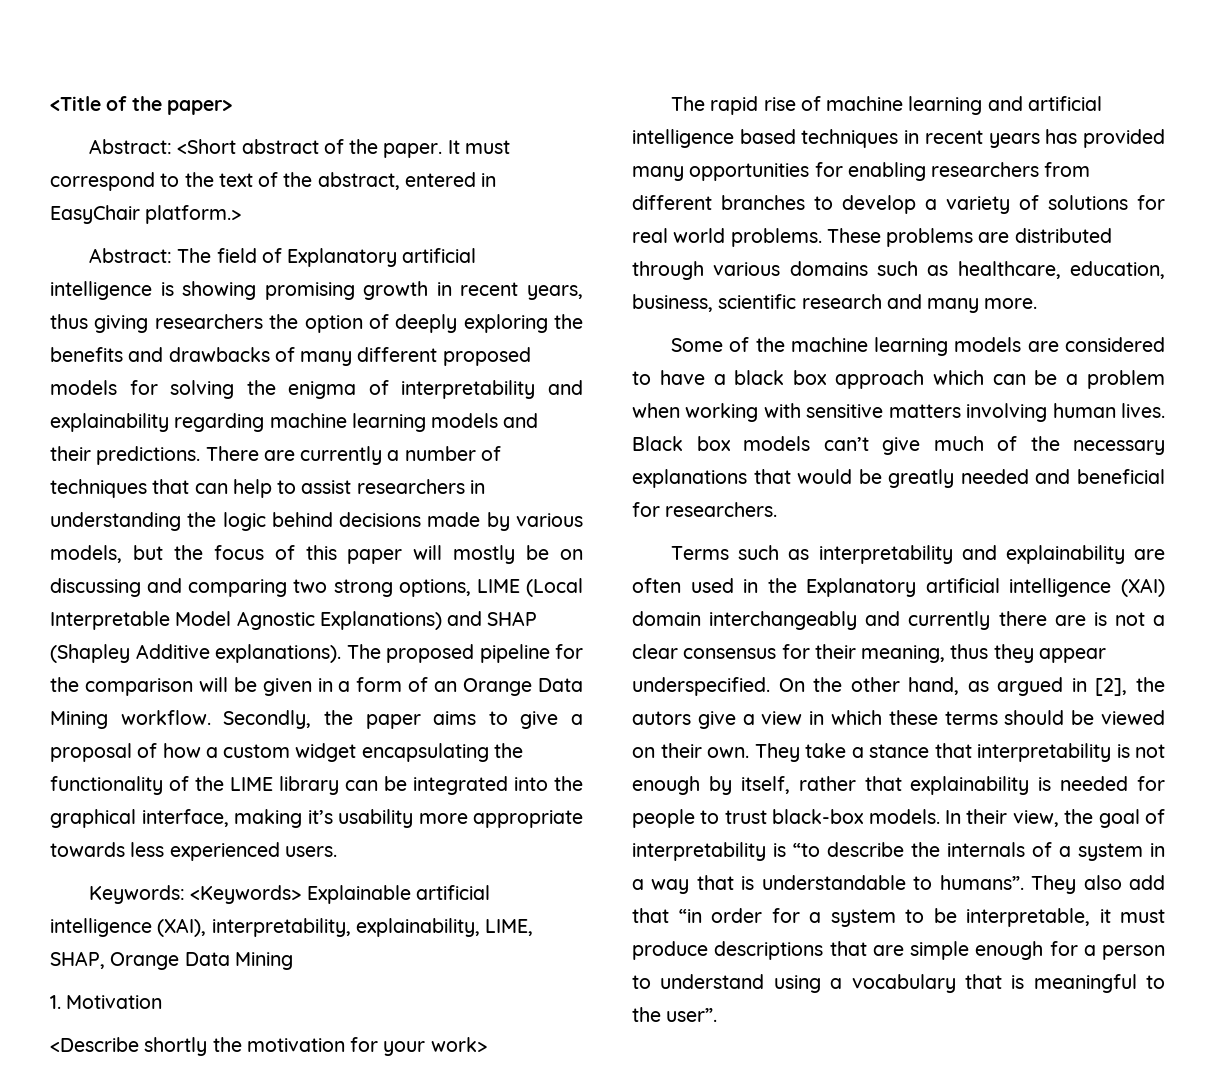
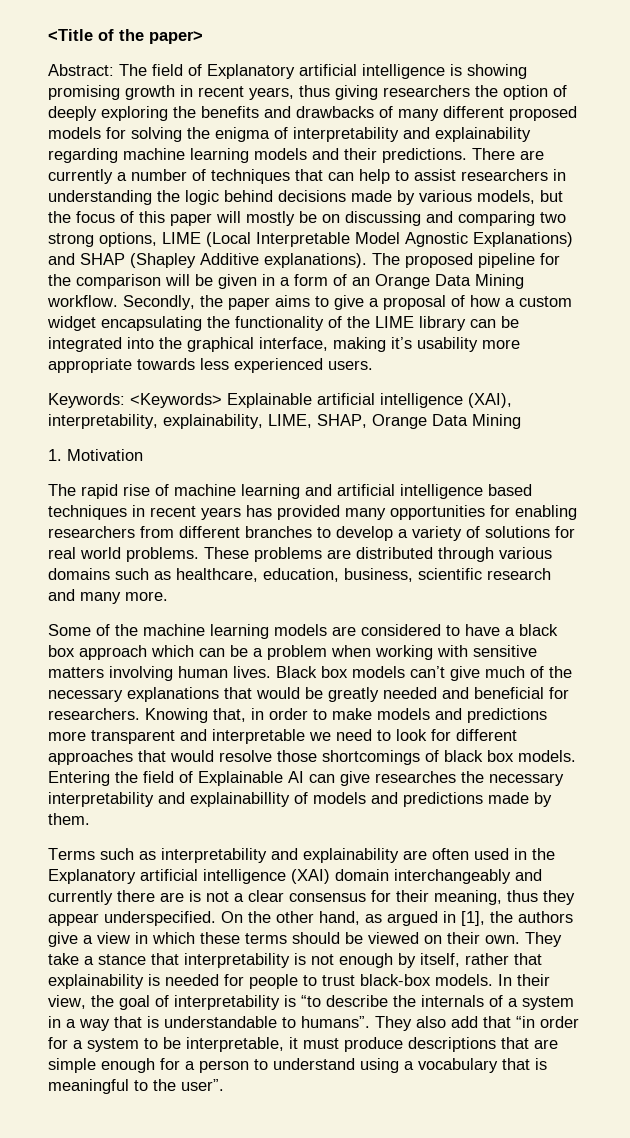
[89,139,511,158] [50,172,497,191] [50,205,242,224] // Abstract: <Short abstract of the paper. It must correspond to the text of the abstract, entered in EasyChair platform.> -> (203, 37) none
[50,1037,487,1056] // <Describe shortly the motivation for your work> -> (143, 455) none
(778, 509) none -> [145,708,547,723] [48,729,517,744] [48,750,576,765] [48,771,564,786] [48,792,552,807] [48,813,90,825] Knowing that, in order to make models and predictions more transparent and interpretable we need to look for different approaches that would resolve those shortcomings of black box models. Entering the field of Explainable AI can give researches the necessary interpretability and explainabillity of models and predictions made by them.
[1095,677,1165,696] [632,711,691,725] [2], the autors -> [461,911,573,926] [1], the authors

